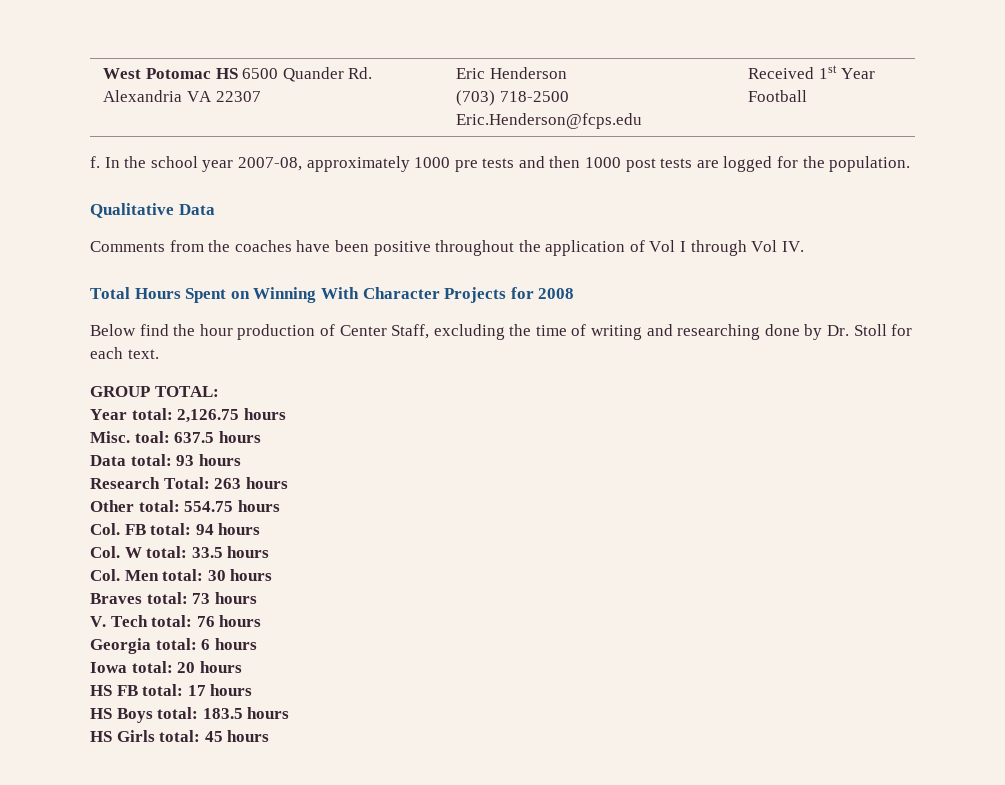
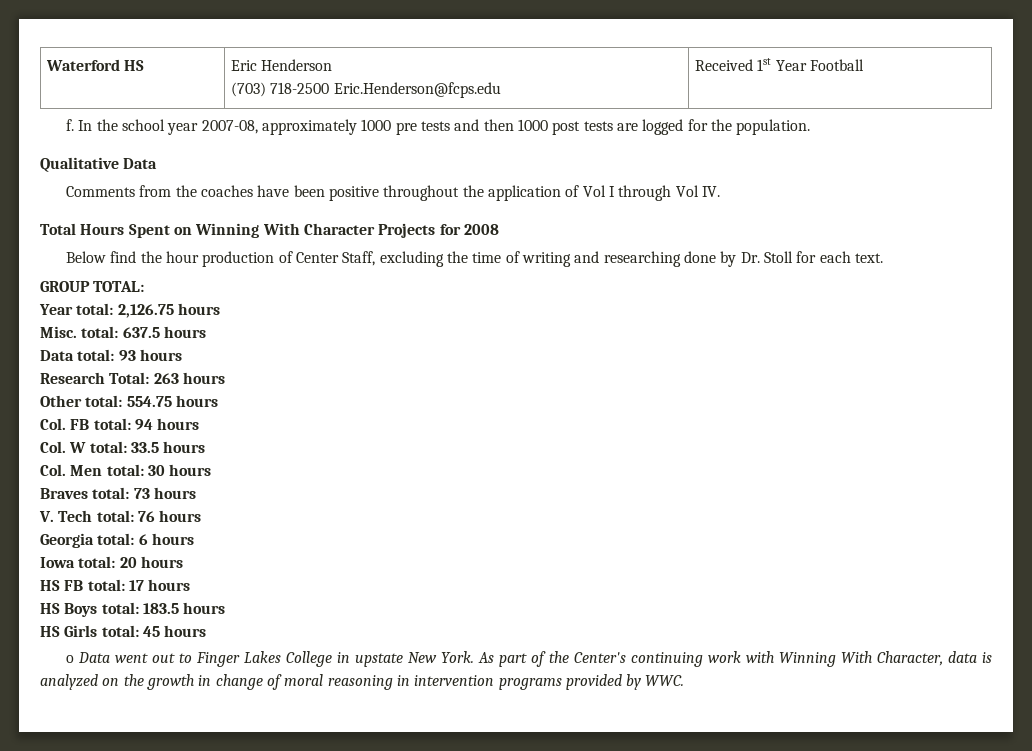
[103,67,373,82] [103,90,261,102] West Potomac HS 6500 Quander Rd. Alexandria VA 22307 -> [46,59,145,71] Waterford HS
[134,431,170,443] toal: -> [81,326,119,338] total:
(270, 736) none -> [66,651,992,667] [40,674,685,690] // o Data went out to Finger Lakes College in upstate New York. As part of the Center's continuing work with Winning With Character, data is analyzed on the growth in change of moral reasoning in intervention programs provided by WWC.

